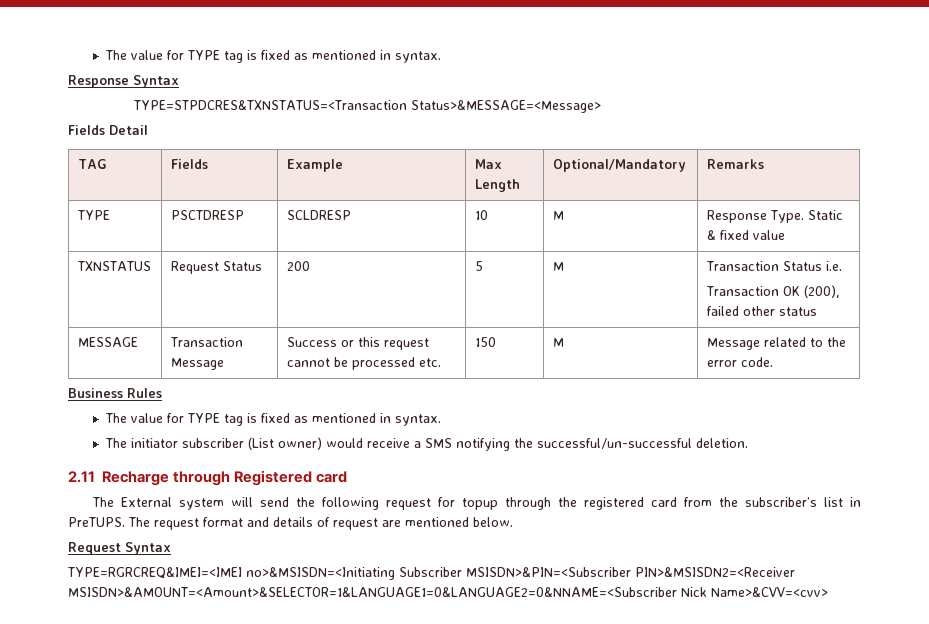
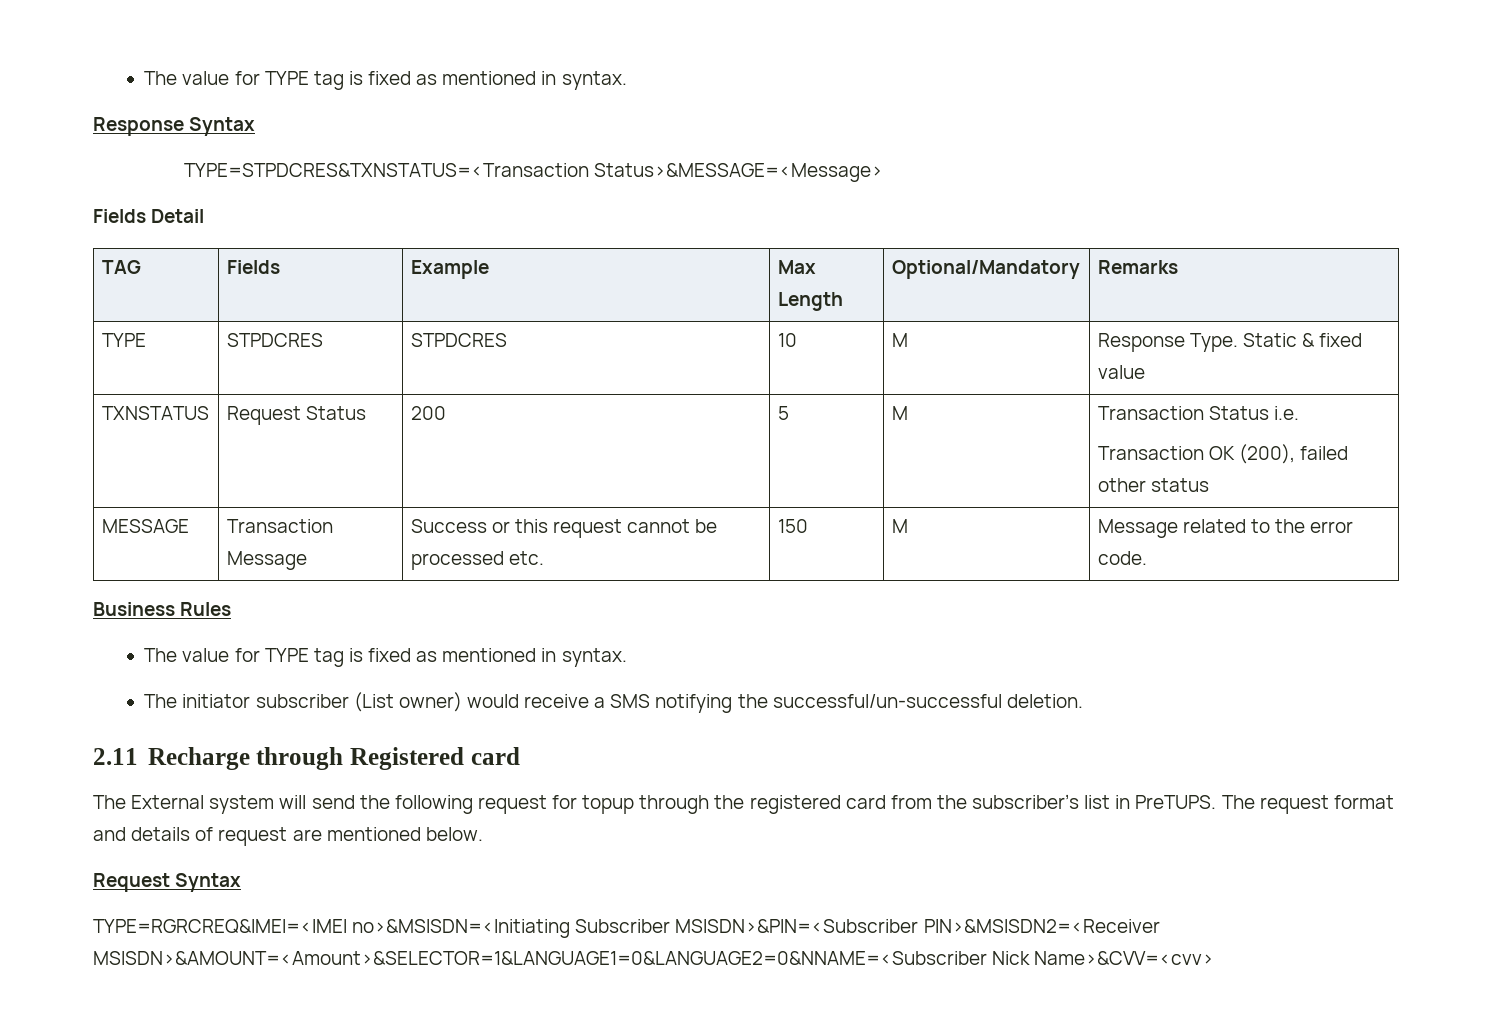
[170,210,244,220] [286,210,351,220] PSCTDRESP | SCLDRESP -> [226,333,323,347] [410,333,507,347] STPDCRES | STPDCRES

